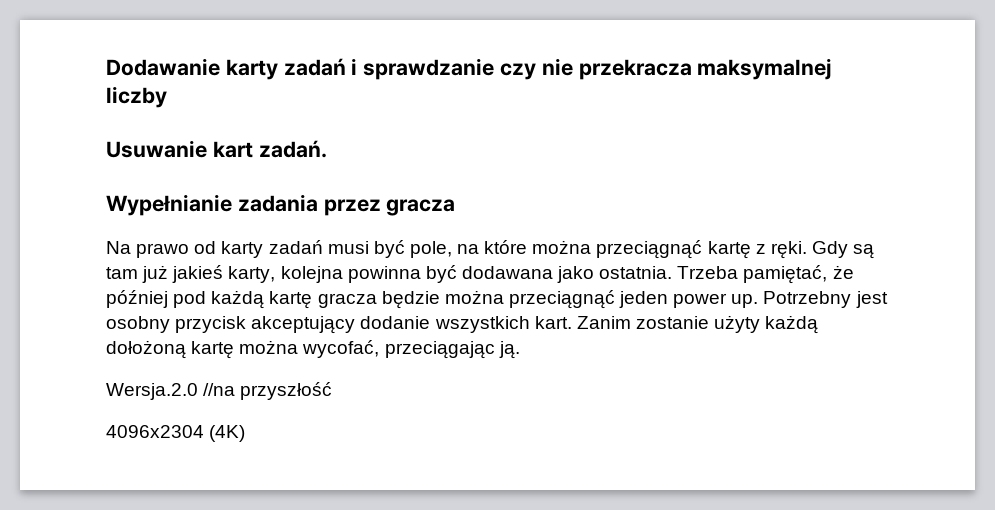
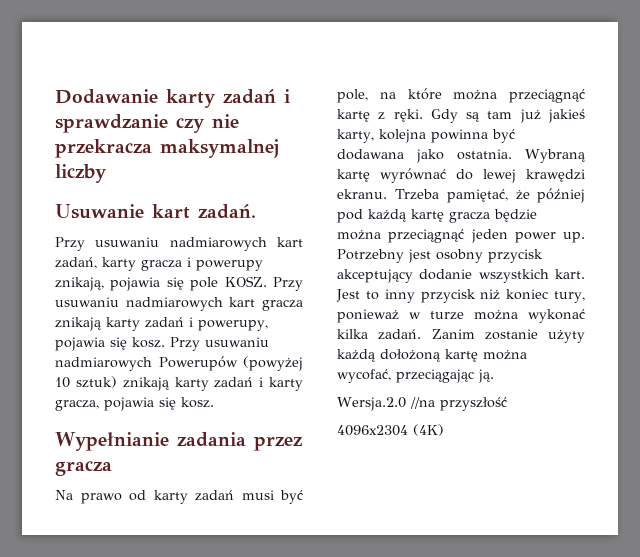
(327, 149) none -> [55,237,303,251] [55,257,263,271] [55,276,303,291] [55,297,303,311] [55,317,268,331] [55,337,269,351] [55,356,303,371] [55,376,303,391] [55,397,214,411] // Przy usuwaniu nadmiarowych kart zadań, karty gracza i powerupy znikają, pojawia się pole KOSZ. Przy usuwaniu nadmiarowych kart gracza znikają karty zadań i powerupy, pojawia się kosz. Przy usuwaniu nadmiarowych Powerupów (powyżej 10 sztuk) znikają karty zadań i karty gracza, pojawia się kosz.
(673, 272) none -> [525,149,586,163] [337,168,585,183] [337,189,387,199] Wybraną kartę wyrównać do lewej krawędzi ekranu.
(572, 322) none -> [336,289,586,303] [337,309,585,323] [337,329,422,340] Jest to inny przycisk niż koniec tury, ponieważ w turze można wykonać kilka zadań.

